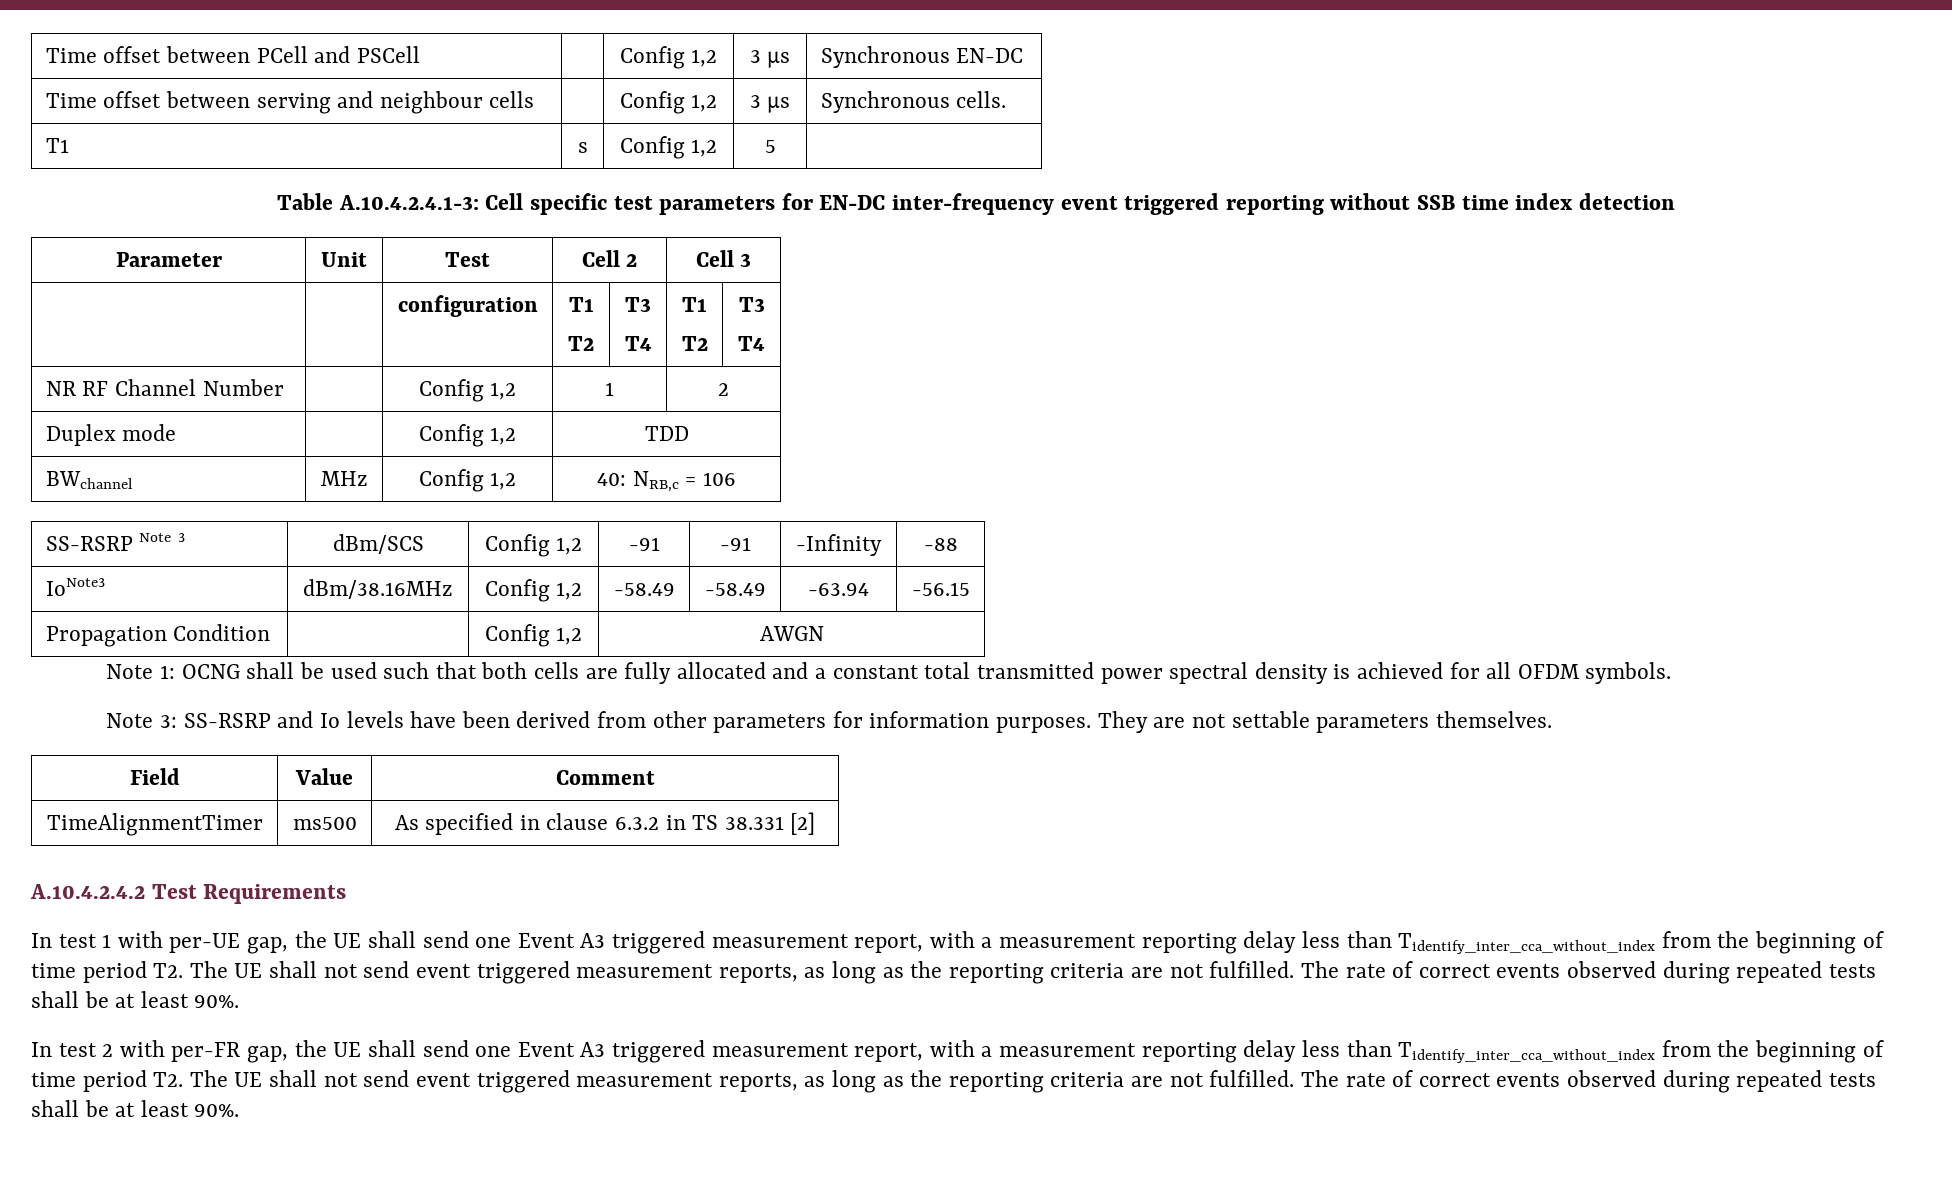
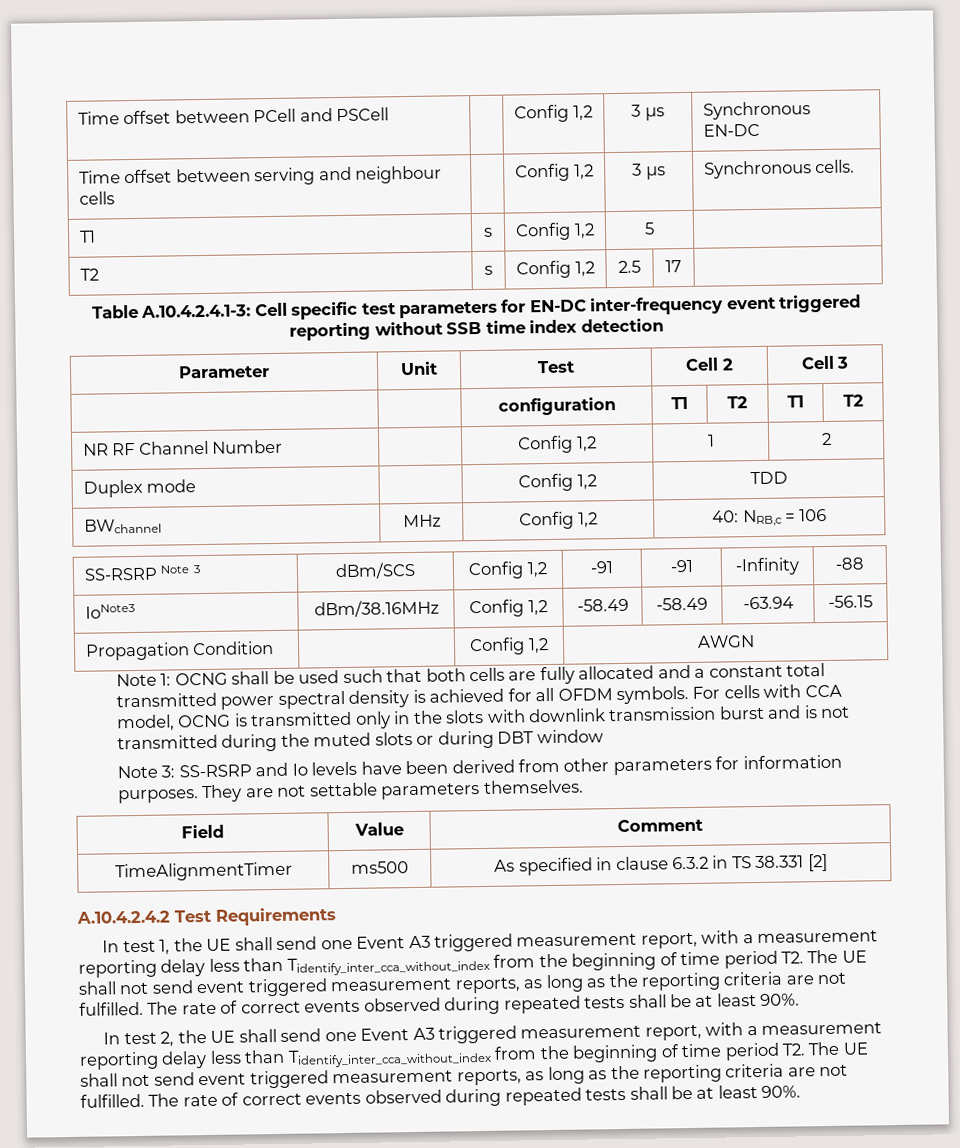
(776, 146) none -> [79,268,99,281] [484,265,493,275] [516,260,595,279] [618,260,641,273] [665,260,682,273] // T2 | s | Config 1,2 | 2.5 | 17 |
[568,336,594,351] [625,297,651,312] [624,336,652,351] [682,297,707,312] [681,336,708,351] [738,297,765,312] [738,336,765,351] // T2 | T3 // T4 | T1 // T2 | T3 // T4 -> [727,396,748,409] [787,395,804,408] [842,394,864,407] | T2 | T1 | T2
(1672, 673) none -> [692,684,842,699] [116,705,851,732] [116,729,604,752] For cells with CCA model, OCNG is transmitted only in the slots with downlink transmission burst and is not transmitted during the muted slots or during DBT window
[102,931,289,954] 1 with per-UE gap, -> [159,939,171,955] 1,
[102,1040,289,1063] 2 with per-FR gap, -> [160,1031,175,1047] 2,

